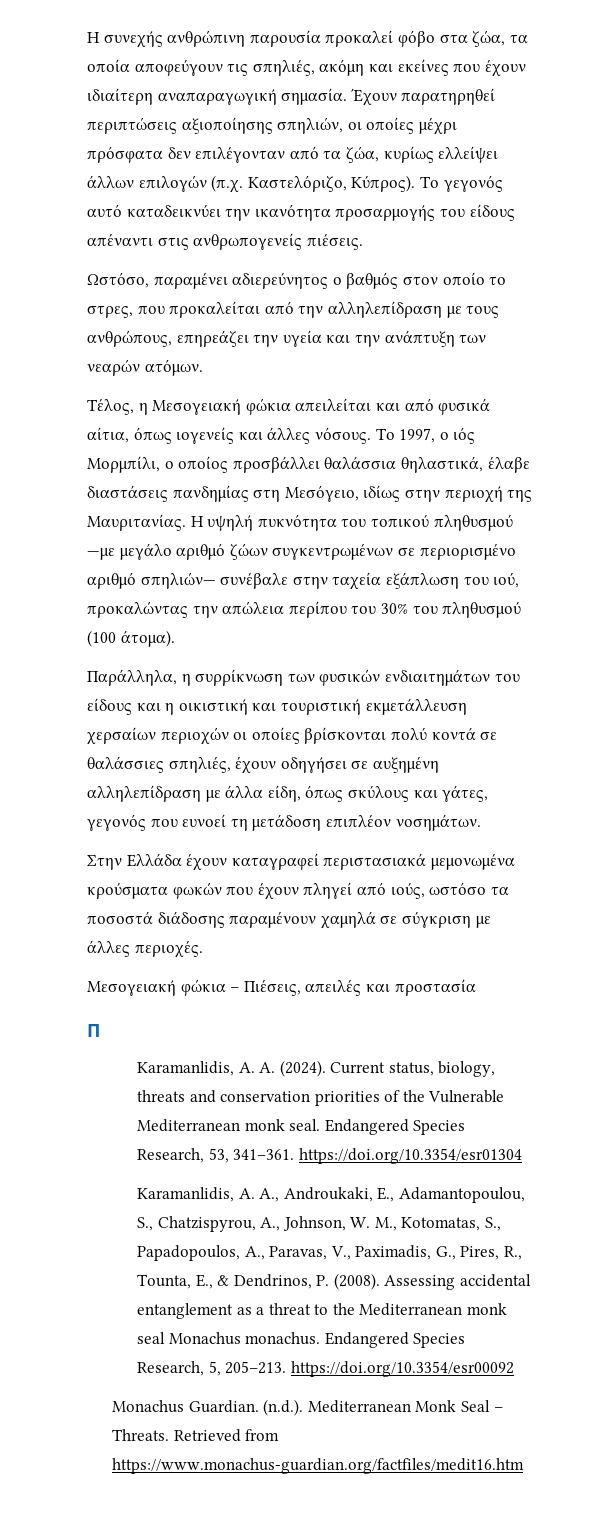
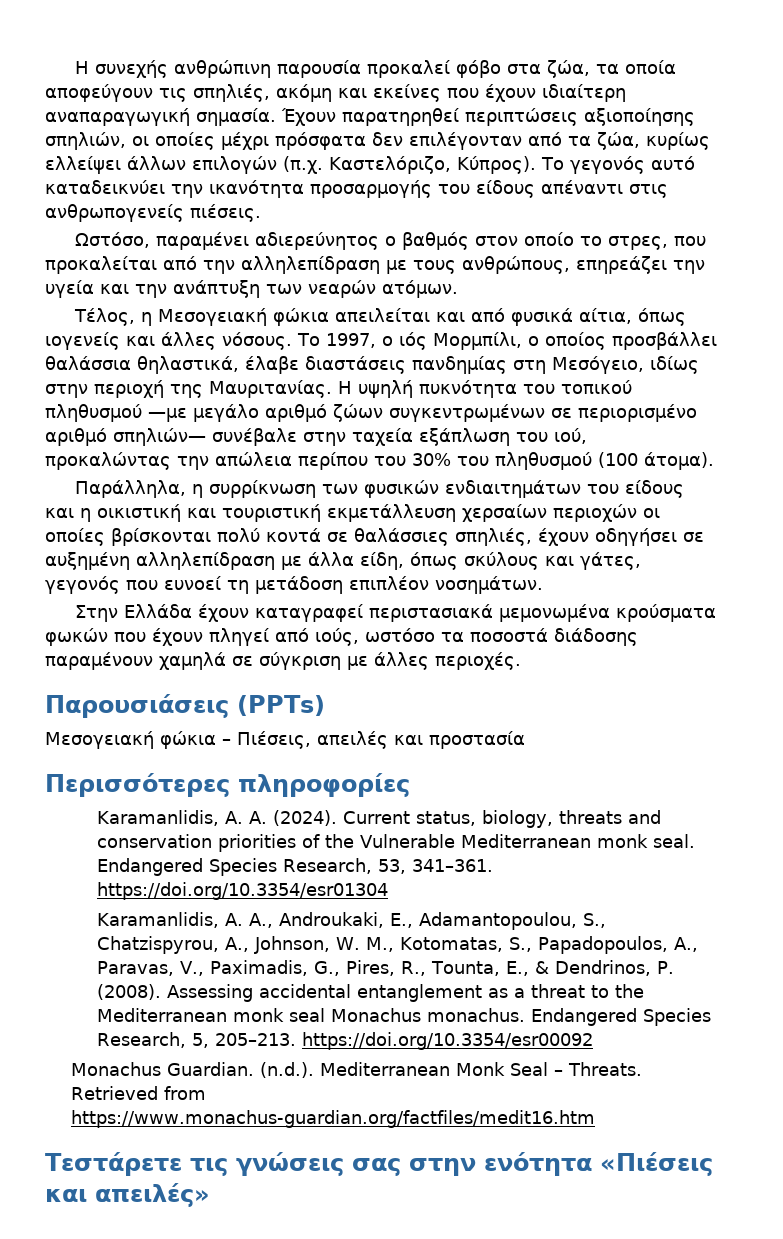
(203, 949) none -> [45,694,325,718] // Παρουσιάσεις (PPTs)
[87,1024,100,1037] Π -> [45,773,410,797] Περισσότερες πληροφορίες
(524, 1466) none -> [45,1152,713,1176] [45,1183,210,1207] // Τεστάρετε τις γνώσεις σας στην ενότητα «Πιέσεις και απειλές»

